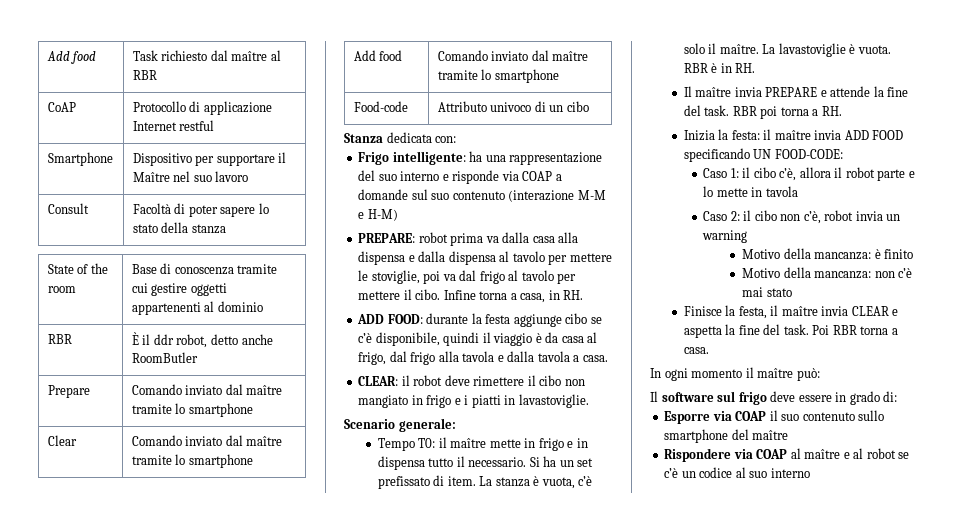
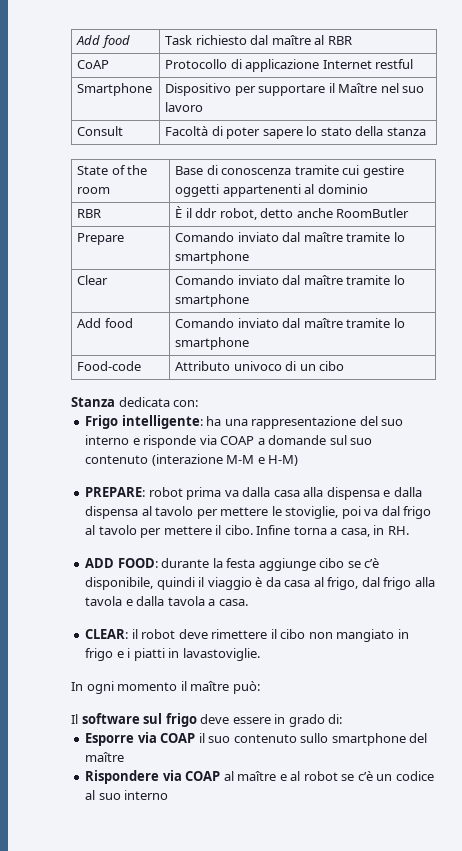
[344,418,456,432] [377,437,588,451] [377,456,594,470] [377,475,593,489] [683,43,891,57] [683,63,756,73] [683,86,909,97] [683,105,842,119] [683,129,904,141] [683,148,843,162] [703,167,915,181] [703,186,798,197] [703,210,901,224] [702,230,748,243] [742,248,914,260] [742,267,913,279] [742,287,792,297] [683,305,899,319] [683,324,898,338] [683,347,709,354] // Scenario generale: // Tempo T0: il maître mette in frigo e in dispensa tutto il necessario. Si ha un set prefissato di item. La stanza è vuota, c’è solo il maître. La lavastoviglie è vuota. RBR è in RH. // Il maître invia PREPARE e attende la fine del task. RBR poi torna a RH. // Inizia la festa: il maître invia ADD FOOD specificando UN FOOD-CODE: // Caso 1: il cibo c’è, allora il robot parte e lo mette in tavola // Caso 2: il cibo non c’è, robot invia un warning // Motivo della mancanza: è finito // Motivo della mancanza: non c’è mai stato // Finisce la festa, il maître invia CLEAR e aspetta la fine del task. Poi RBR torna a casa. -> (260, 654) none

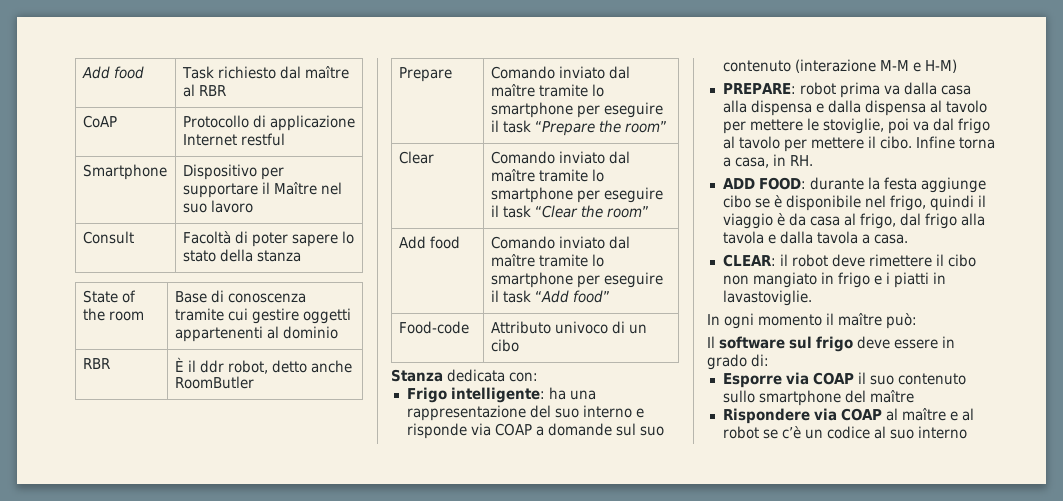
(250, 257) none -> [576,102,663,118] [490,120,667,136] per eseguire il task “Prepare the room”
(250, 300) none -> [576,187,663,203] [490,205,649,218] per eseguire il task “Clear the room”
(250, 343) none -> [576,272,663,288] [490,290,610,303] per eseguire il task “Add food”
[364,558,380,568] [85,577,154,590] c’è disponibile, -> [773,195,926,211] è disponibile nel frigo,

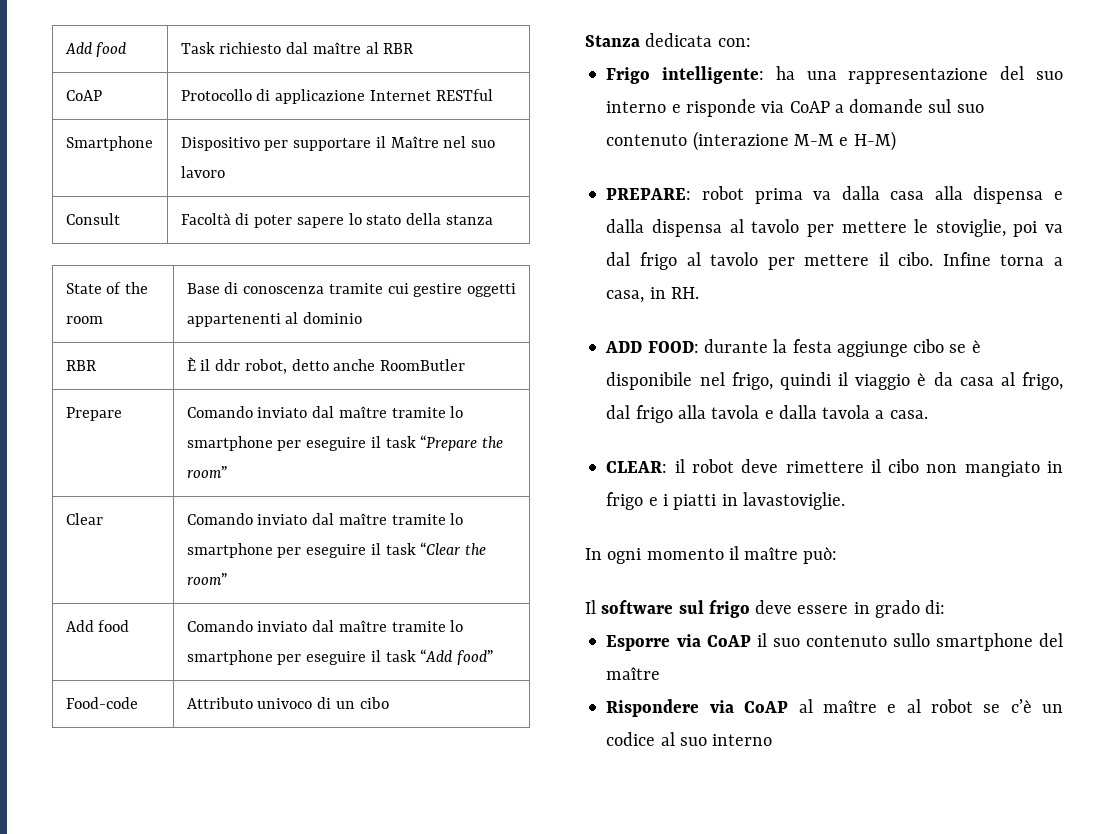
[240,133,285,146] restful -> [435,89,493,101] RESTful
[494,423,532,436] COAP -> [789,101,830,113] CoAP
[812,372,854,385] COAP -> [706,635,751,647] CoAP
[840,408,882,421] COAP -> [744,701,789,713] CoAP

